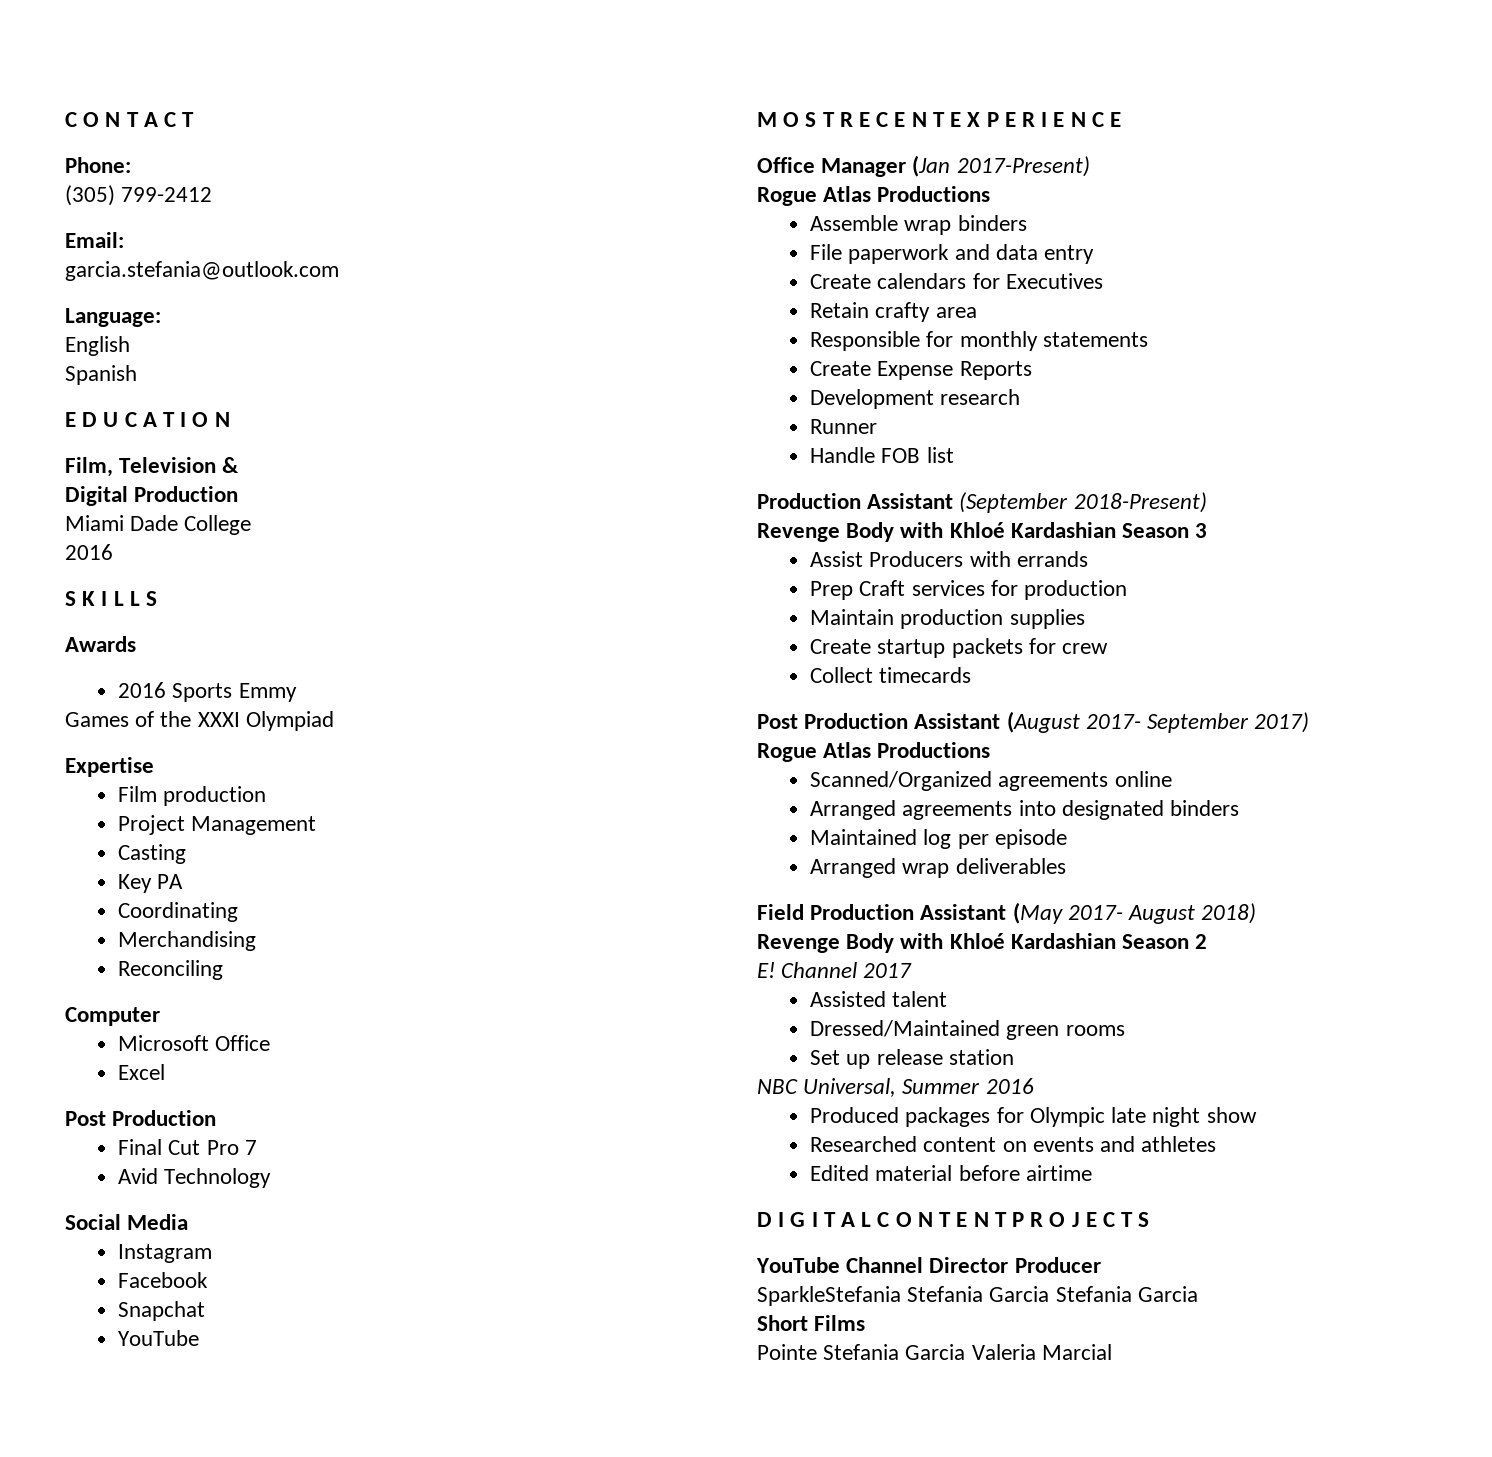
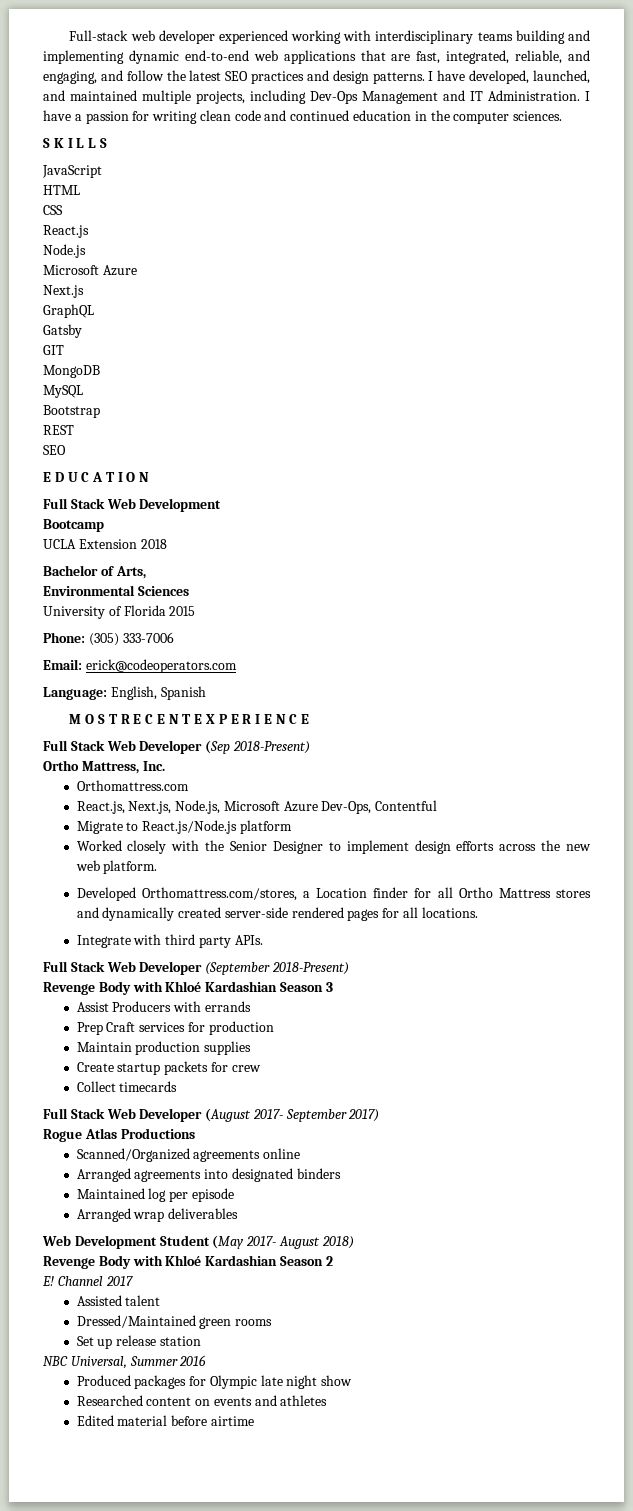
[65,112,195,127] [65,157,131,173] [65,185,213,206] [65,232,124,248] [65,261,339,281] [65,308,161,327] [65,336,130,356] [65,365,137,385] C O N T A C T // Phone: // (305) 799-2412 // Email: // garcia.stefania@outlook.com // Language: // English // Spanish -> [69,30,590,44] [43,50,590,64] [43,70,591,84] [43,90,590,104] [43,110,563,124] [43,138,107,148] [42,165,102,178] [43,185,80,195] [43,205,63,215] [43,225,89,238] [43,244,86,258] [43,265,137,276] [43,285,84,298] [43,304,94,318] [43,324,82,338] [43,345,64,355] [43,365,100,378] [43,385,83,398] [43,405,100,418] [43,425,74,435] [43,445,66,455] Full-stack web developer experienced working with interdisciplinary teams building and implementing dynamic end-to-end web applications that are fast, integrated, reliable, and engaging, and follow the latest SEO practices and design patterns. I have developed, launched, and maintained multiple projects, including Dev-Ops Management and IT Administration. I have a passion for writing clean code and continued education in the computer sciences. // S K I L L S // JavaScript // HTML // CSS // React.js // Node.js // Microsoft Azure // Next.js // GraphQL // Gatsby // GIT // MongoDB // MySQL // Bootstrap // REST // SEO
[65,457,240,477] [65,486,239,506] [65,515,252,535] [65,544,113,560] [65,591,158,606] [65,636,136,652] [118,682,297,702] [65,711,334,731] [65,757,154,777] [118,786,267,806] [118,815,317,835] [118,844,187,864] [118,874,184,893] [118,902,239,922] [118,931,257,951] [118,960,224,980] [65,1007,160,1026] [118,1035,271,1051] [118,1064,166,1080] [65,1110,217,1126] [118,1139,257,1155] [118,1168,272,1188] [65,1214,189,1230] [118,1244,213,1263] [118,1272,209,1288] [118,1301,206,1321] [118,1330,200,1346] Film, Television & // Digital Production // Miami Dade College // 2016 // S K I L L S // Awards // 2016 Sports Emmy // Games of the XXXI Olympiad // Expertise // Film production // Project Management // Casting // Key PA // Coordinating // Merchandising // Reconciling // Computer // Microsoft Office // Excel // Post Production // Final Cut Pro 7 // Avid Technology // Social Media // Instagram // Facebook // Snapchat // YouTube -> [43,498,222,512] [43,519,104,532] [43,539,167,549] [43,565,146,579] [43,585,189,596] [43,605,196,619] [43,632,174,646] [43,659,237,673] [43,686,206,700] Full Stack Web Development // Bootcamp // UCLA Extension 2018 // Bachelor of Arts, // Environmental Sciences // University of Florida 2015 // Phone: (305) 333-7006 // Email: erick@codeoperators.com // Language: English, Spanish
[757,155,1090,177] [757,186,991,206] [810,215,1027,235] [810,244,1095,264] [810,273,1103,289] [810,302,977,322] [810,331,1148,351] [810,361,1032,380] [810,389,1021,409] [810,419,878,434] [810,447,954,463] [757,493,954,509] Office Manager (Jan 2017-Present) // Rogue Atlas Productions // Assemble wrap binders // File paperwork and data entry // Create calendars for Executives // Retain crafty area // Responsible for monthly statements // Create Expense Reports // Development research // Runner // Handle FOB list // Production Assistant -> [43,740,310,754] [43,760,165,774] [76,780,189,791] [76,800,438,814] [76,820,292,834] [76,840,591,854] [75,860,158,874] [76,887,592,901] [76,907,478,921] [76,934,263,948] [43,961,203,975] Full Stack Web Developer (Sep 2018-Present) // Ortho Mattress, Inc. // Orthomattress.com // React.js, Next.js, Node.js, Microsoft Azure Dev-Ops, Contentful // Migrate to React.js/Node.js platform // Worked closely with the Senior Designer to implement design efforts across the new web platform. // Developed Orthomattress.com/stores, a Location finder for all Ortho Mattress stores and dynamically created server-side rendered pages for all locations. // Integrate with third party APIs. // Full Stack Web Developer
[757,713,1001,729] Post Production Assistant -> [43,1108,203,1122] Full Stack Web Developer
[757,904,1007,920] Field Production Assistant -> [42,1235,210,1249] Web Development Student
[757,1212,1150,1227] [756,1257,1101,1273] [757,1286,1198,1306] [757,1315,866,1331] [757,1344,1112,1360] // D I G I T A L C O N T E N T P R O J E C T S // YouTube Channel Director Producer // SparkleStefania Stefania Garcia Stefania Garcia // Short Films // Pointe Stefania Garcia Valeria Marcial -> (254, 1421) none

